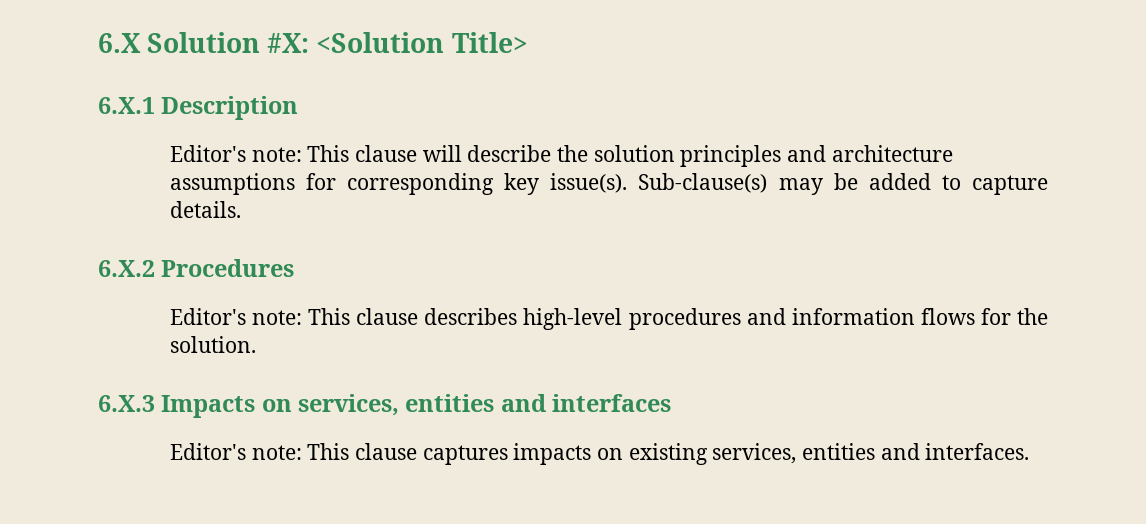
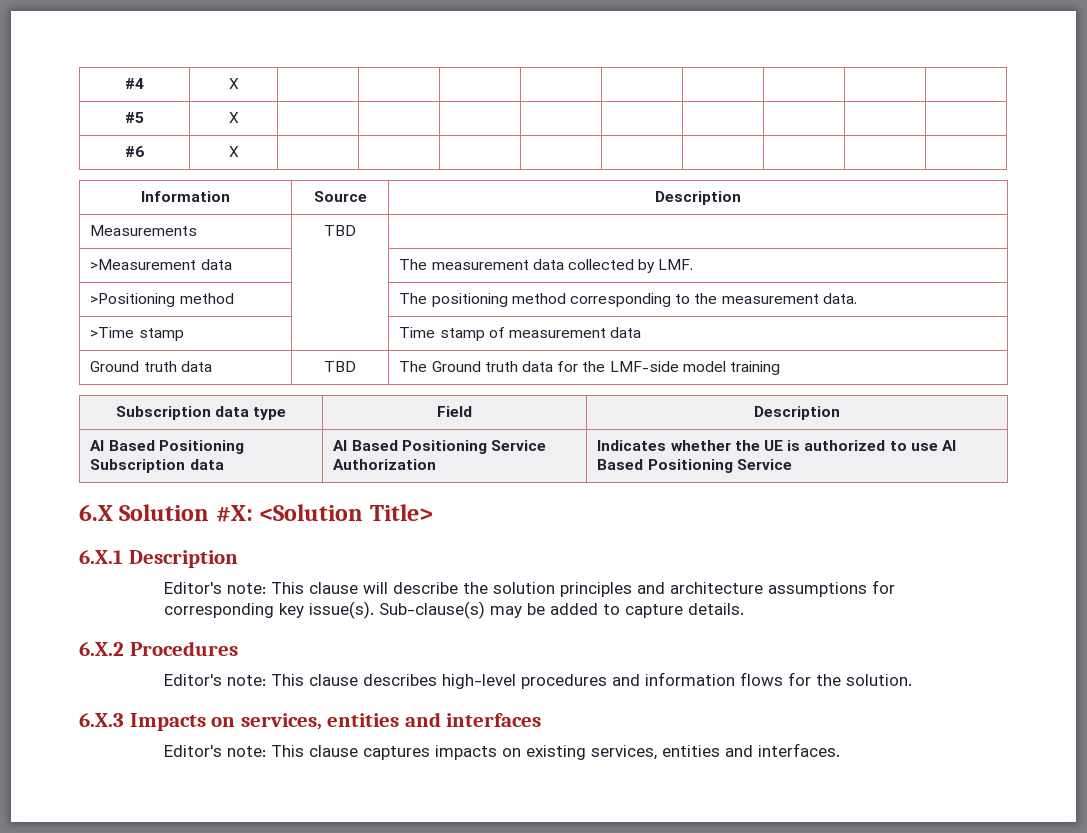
(98, 43) none -> [125,78,144,89] [228,78,239,89] [125,112,144,123] [228,112,239,123] [125,146,144,157] [228,146,239,157] [141,191,230,202] [313,191,367,202] [655,191,741,205] [90,225,198,236] [324,225,356,236] [90,259,232,270] [399,259,694,273] [90,293,234,307] [399,293,857,307] [90,327,184,341] [399,327,642,341] [90,361,212,372] [324,361,356,372] [399,361,780,375] [115,406,287,420] [436,406,472,417] [754,406,840,420] [90,440,244,454] [90,459,224,473] [333,440,547,454] [333,459,437,470] [597,440,956,451] [597,459,792,473] #4 | X | | | | | | | | | // #5 | X | | | | | | | | | // #6 | X | | | | | | | | | // Information | Source | Description // Measurements | TBD | // >Measurement data | | The measurement data collected by LMF. // >Positioning method | | The positioning method corresponding to the measurement data. // >Time stamp | | Time stamp of measurement data // Ground truth data | TBD | The Ground truth data for the LMF-side model training // Subscription data type | Field | Description // AI Based Positioning Subscription data | AI Based Positioning Service Authorization | Indicates whether the UE is authorized to use AI Based Positioning Service //

